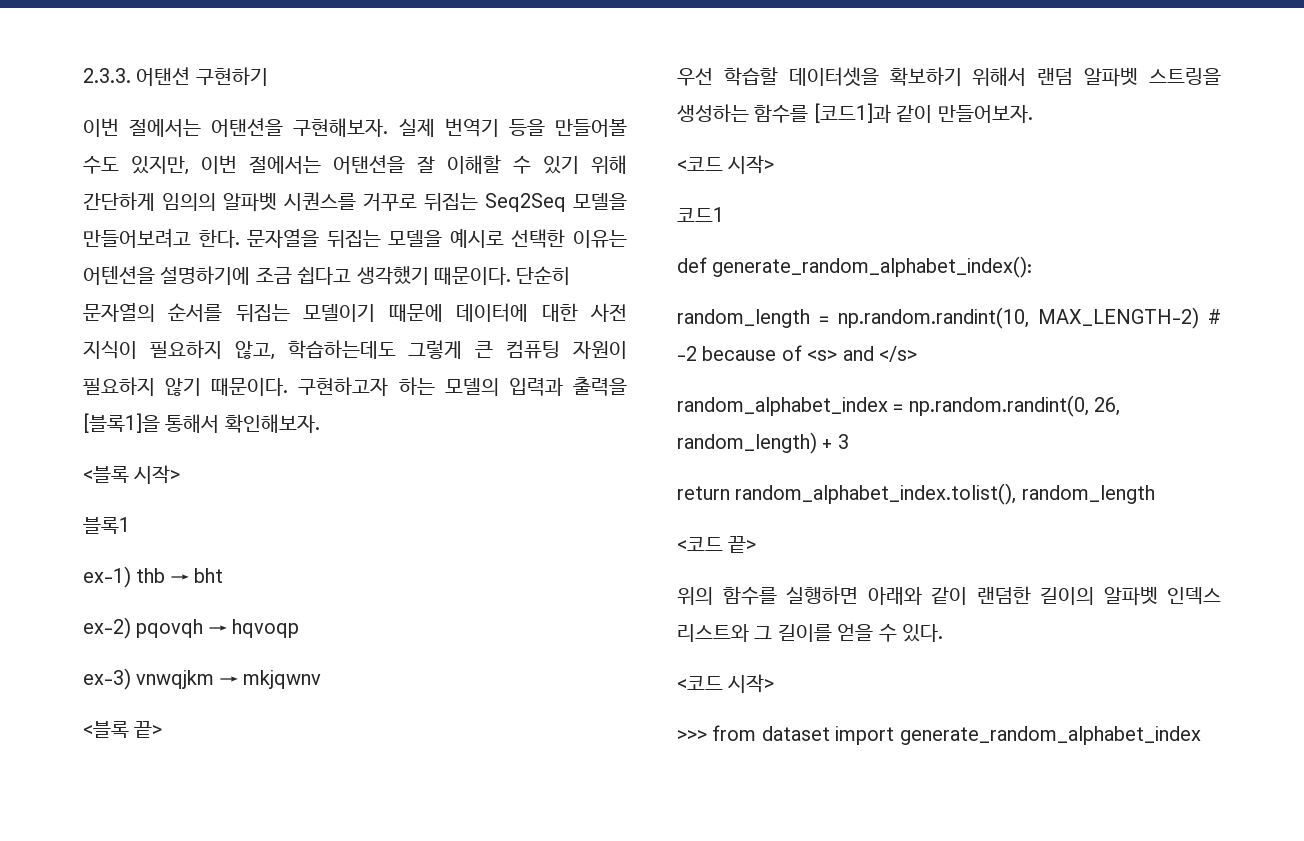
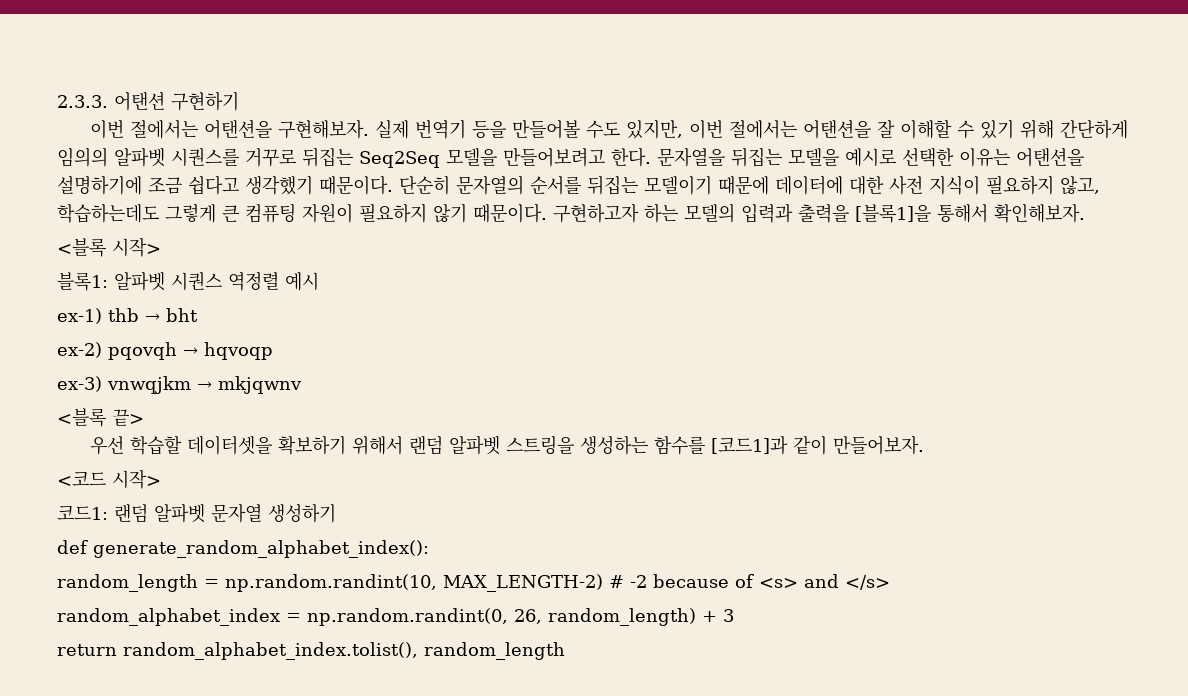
[83,266,155,285] 어텐션을 -> [1016,148,1084,167] 어탠션을
[83,517,130,535] 블록1 -> [57,271,319,291] 블록1: 알파벳 시퀀스 역정렬 예시
[677,207,724,222] 코드1 -> [57,503,336,523] 코드1: 랜덤 알파벳 문자열 생성하기
[677,536,757,553] [677,586,1221,606] [677,623,943,642] [677,674,775,693] [677,725,1201,745] // <코드 끝> // 위의 함수를 실행하면 아래와 같이 랜덤한 길이의 알파벳 인덱스 리스트와 그 길이를 얻을 수 있다. // <코드 시작> // >>> from dataset import generate_random_alphabet_index -> (565, 651) none

